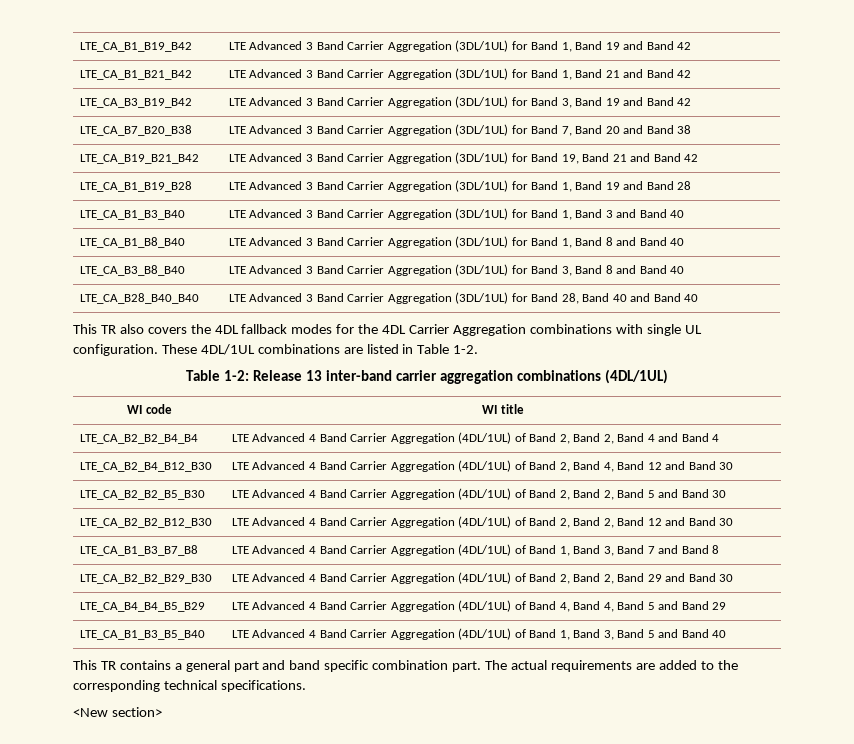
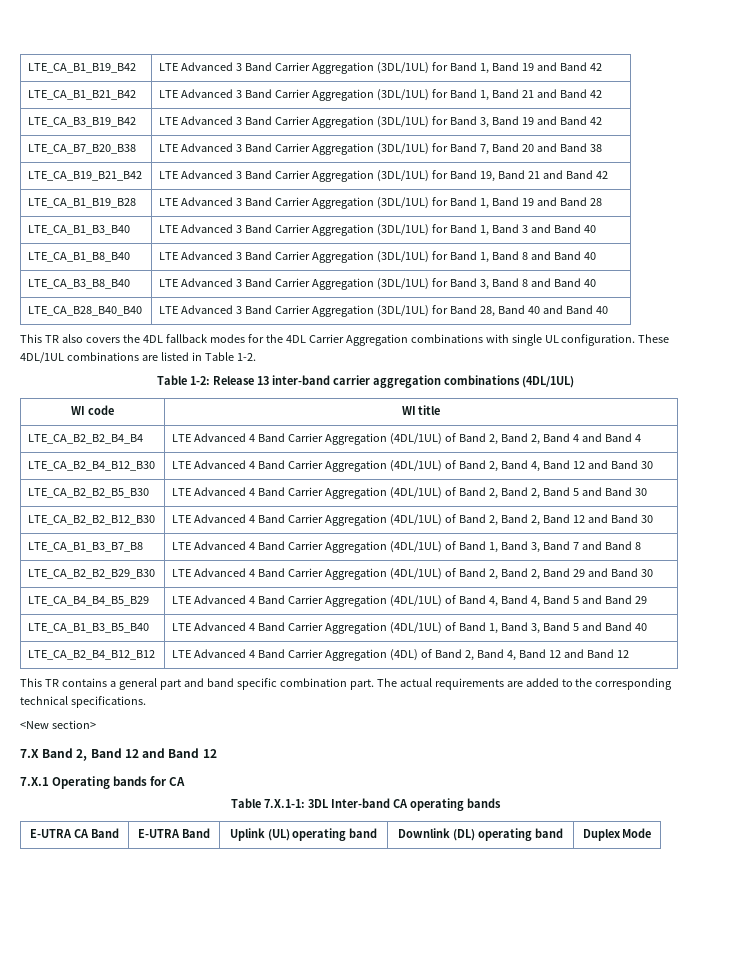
(727, 634) none -> [28,650,156,660] [172,649,629,661] // LTE_CA_B2_B4_B12_B12 | LTE Advanced 4 Band Carrier Aggregation (4DL) of Band 2, Band 4, Band 12 and Band 12
(162, 712) none -> [20,748,217,761] [20,776,186,789] [231,798,501,811] [30,828,119,838] [138,828,210,838] [229,828,378,841] [398,828,563,841] [582,828,652,841] // 7.X Band 2, Band 12 and Band 12 // 7.X.1 Operating bands for CA // Table 7.X.1-1: 3DL Inter-band CA operating bands // E-UTRA CA Band | E-UTRA Band | Uplink (UL) operating band | Downlink (DL) operating band | Duplex Mode

